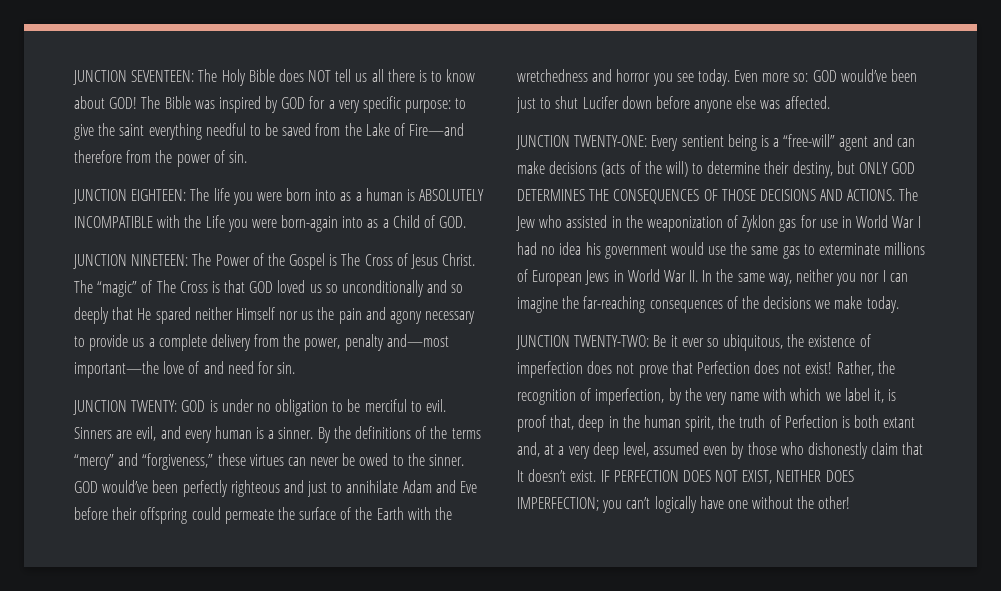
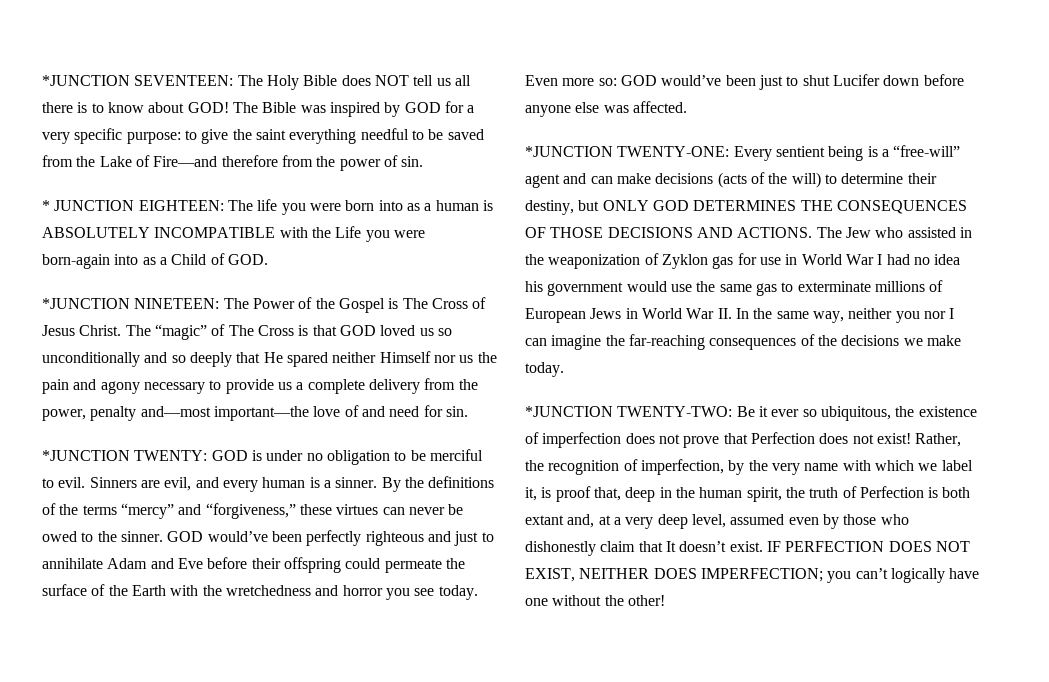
[73,70,127,85] JUNCTION -> [42,75,130,86] *JUNCTION
(247, 157) none -> [42,200,50,211] *
[73,254,127,269] JUNCTION -> [42,298,130,309] *JUNCTION
[73,400,127,415] JUNCTION -> [42,450,130,461] *JUNCTION
[516,135,570,150] JUNCTION -> [525,146,613,157] *JUNCTION
[516,335,570,350] JUNCTION -> [525,406,613,417] *JUNCTION

